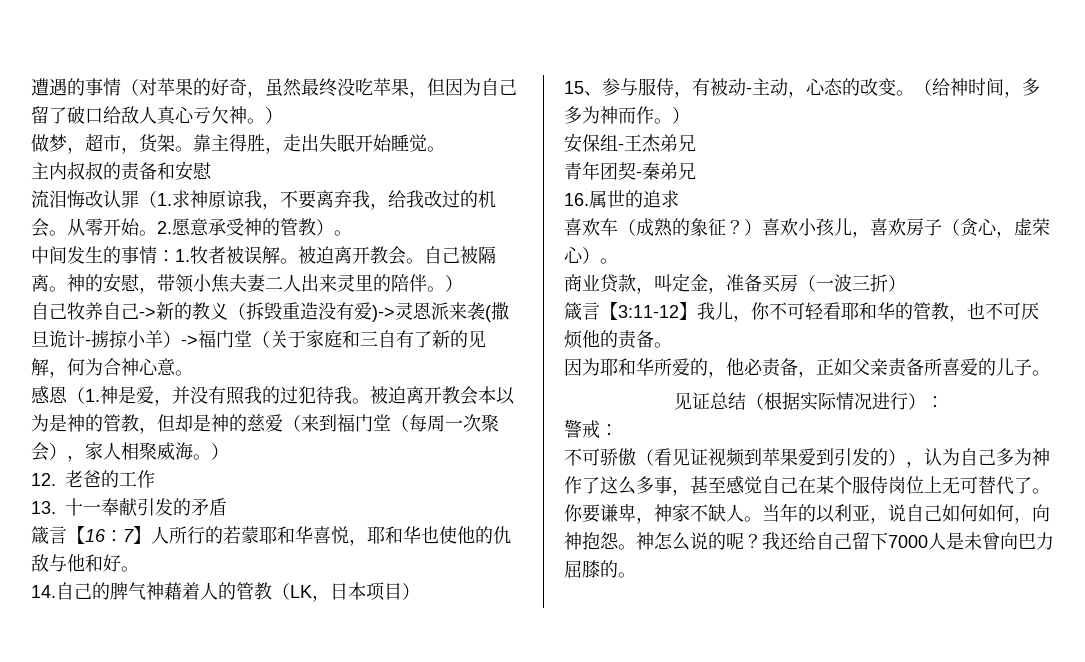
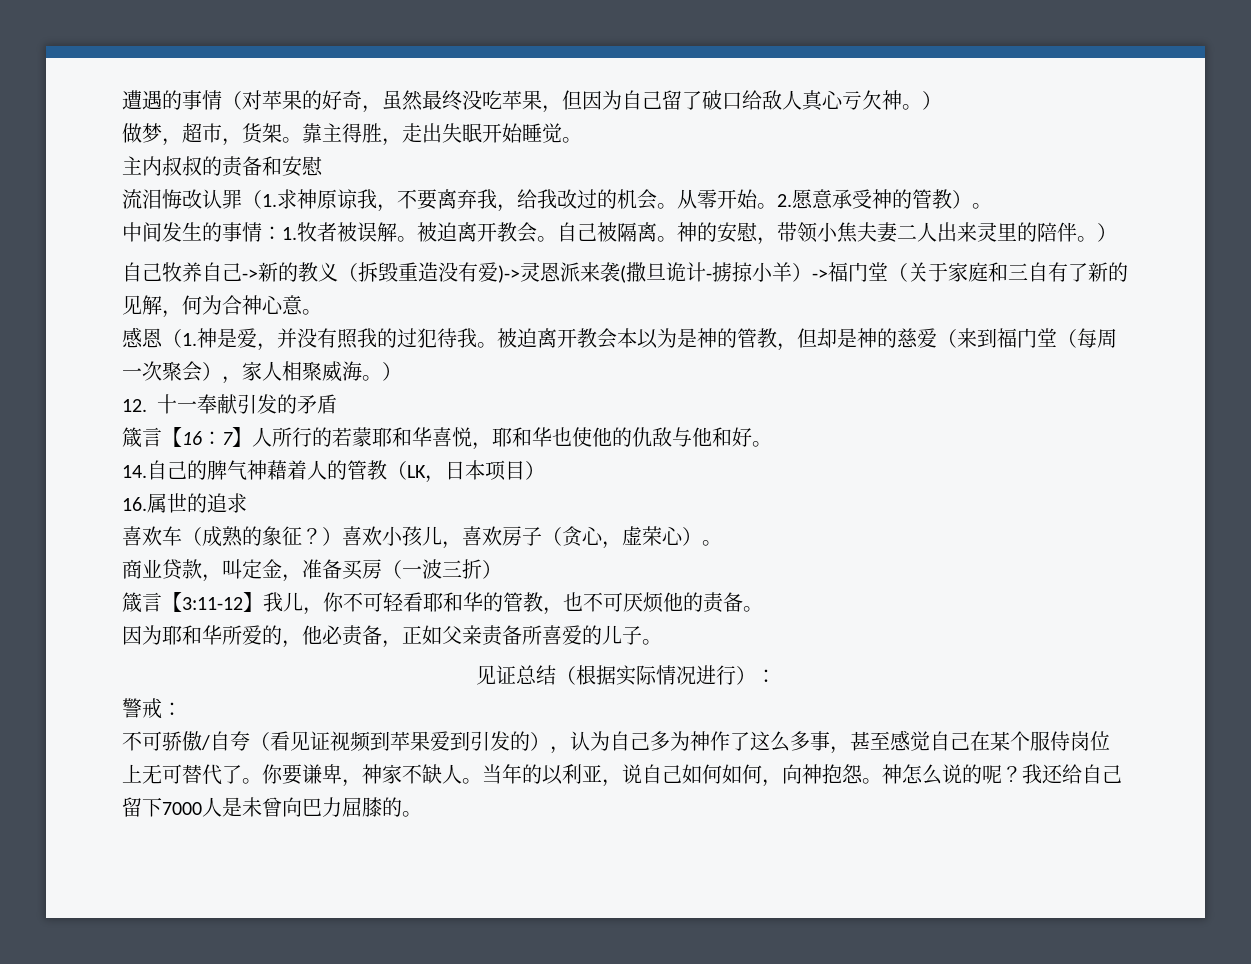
[65,470,155,488] [31,501,56,514] 老爸的工作 // 13. -> (147, 405) none
[564,78,1040,98] [564,106,690,124] [564,133,696,153] [564,161,696,180] // 15、参与服侍，有被动-主动，心态的改变。（给神时间，多多为神而作。） // 安保组-王杰弟兄 // 青年团契-秦弟兄 -> (545, 470) none
(636, 457) none -> [201,731,250,751] /自夸

